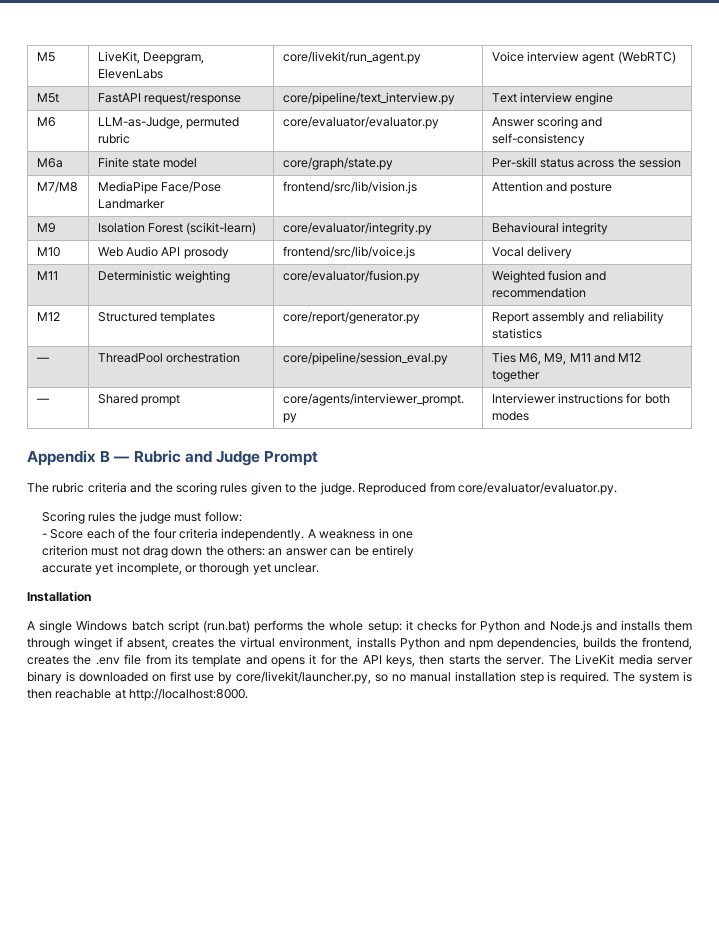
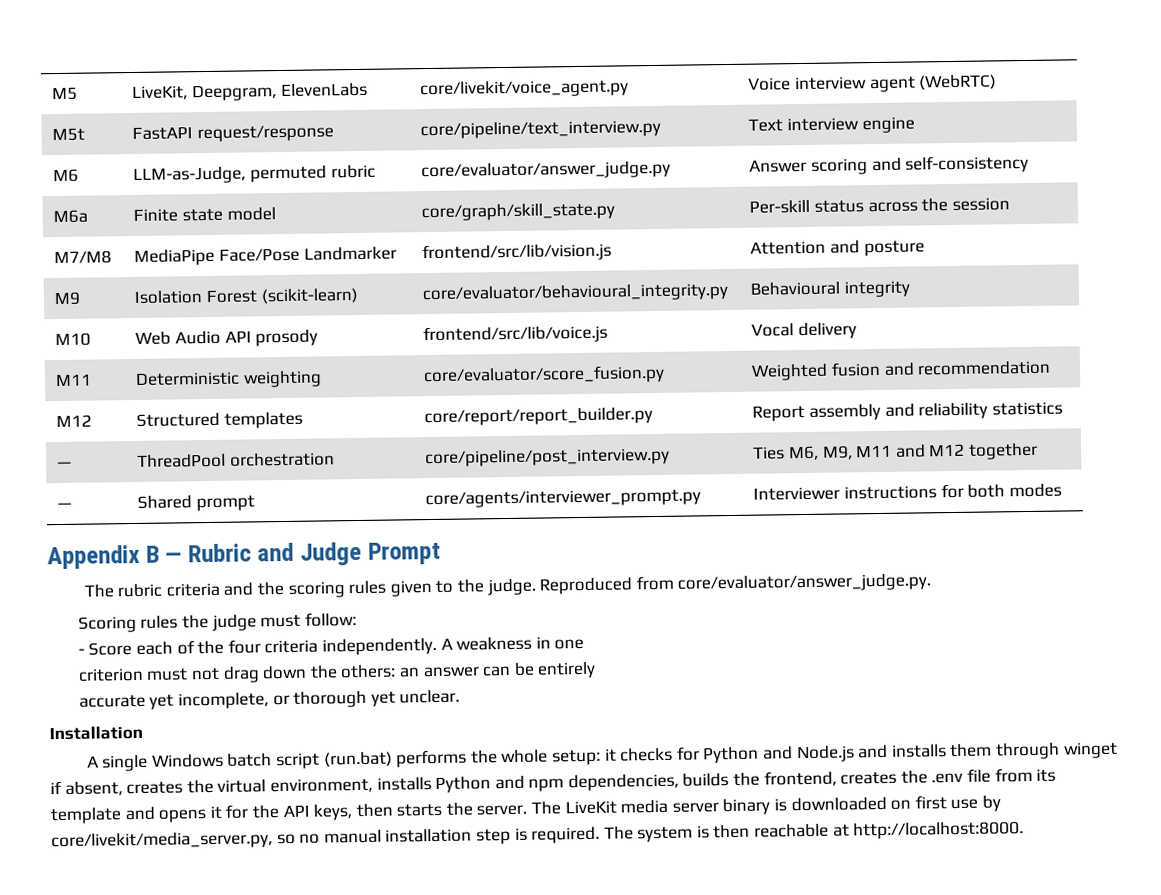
[282,51,421,64] core/livekit/run_agent.py -> [420,79,630,99] core/livekit/voice_agent.py
[282,116,439,129] core/evaluator/evaluator.py -> [421,160,672,181] core/evaluator/answer_judge.py
[282,157,393,170] core/graph/state.py -> [421,202,616,222] core/graph/skill_state.py
[282,222,432,235] core/evaluator/integrity.py -> [422,282,730,304] core/evaluator/behavioural_integrity.py
[282,270,420,283] core/evaluator/fusion.py -> [423,364,666,386] core/evaluator/score_fusion.py
[282,311,420,324] core/report/generator.py -> [424,407,654,427] core/report/report_builder.py
[282,352,448,365] core/pipeline/session_eval.py -> [425,447,671,468] core/pipeline/post_interview.py
[457,482,617,495] core/evaluator/evaluator.py. -> [677,573,932,593] core/evaluator/answer_judge.py.
[236,671,372,684] core/livekit/launcher.py, -> [51,831,273,851] core/livekit/media_server.py,

